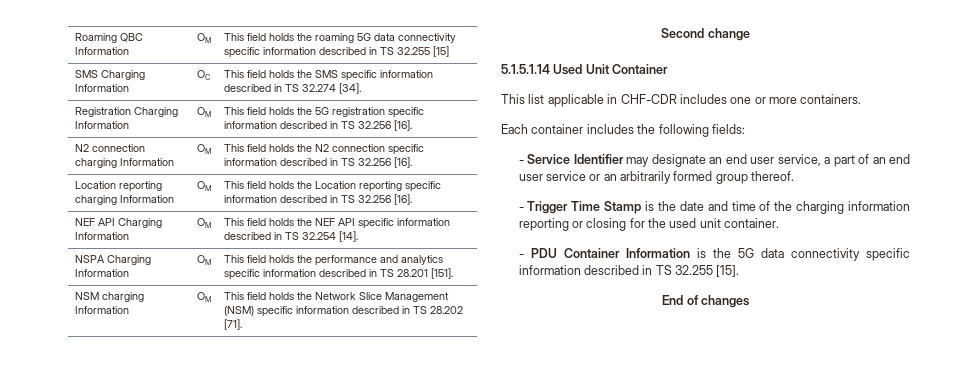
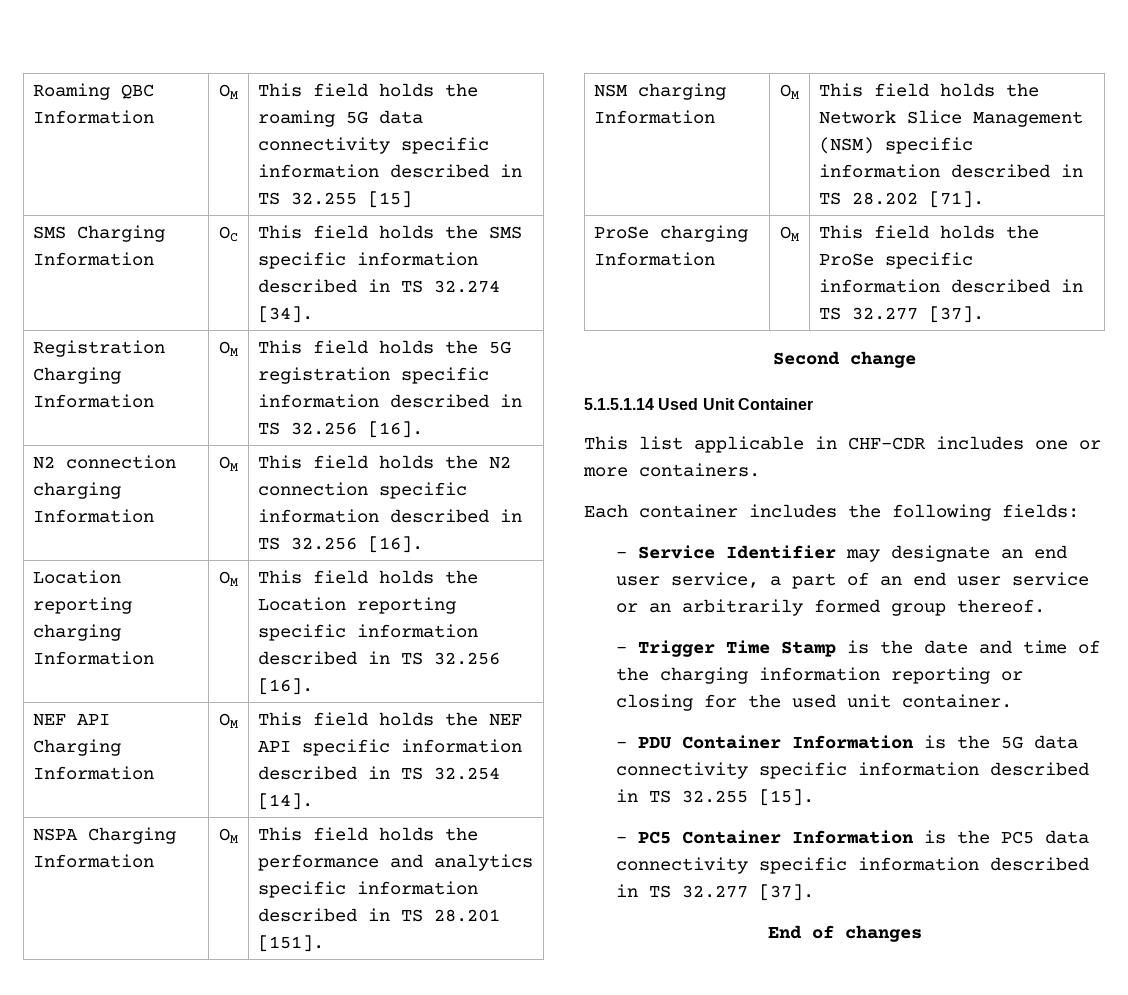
(242, 324) none -> [593,225,748,242] [593,252,715,266] [780,226,799,241] [818,225,1039,239] [818,252,973,269] [818,279,1083,293] [818,306,984,323] // ProSe charging Information | OM | This field holds the ProSe specific information described in TS 32.277 [37].
(740, 271) none -> [615,830,1089,844] [615,857,1089,874] [615,884,814,901] // - PC5 Container Information is the PC5 data connectivity specific information described in TS 32.277 [37].

